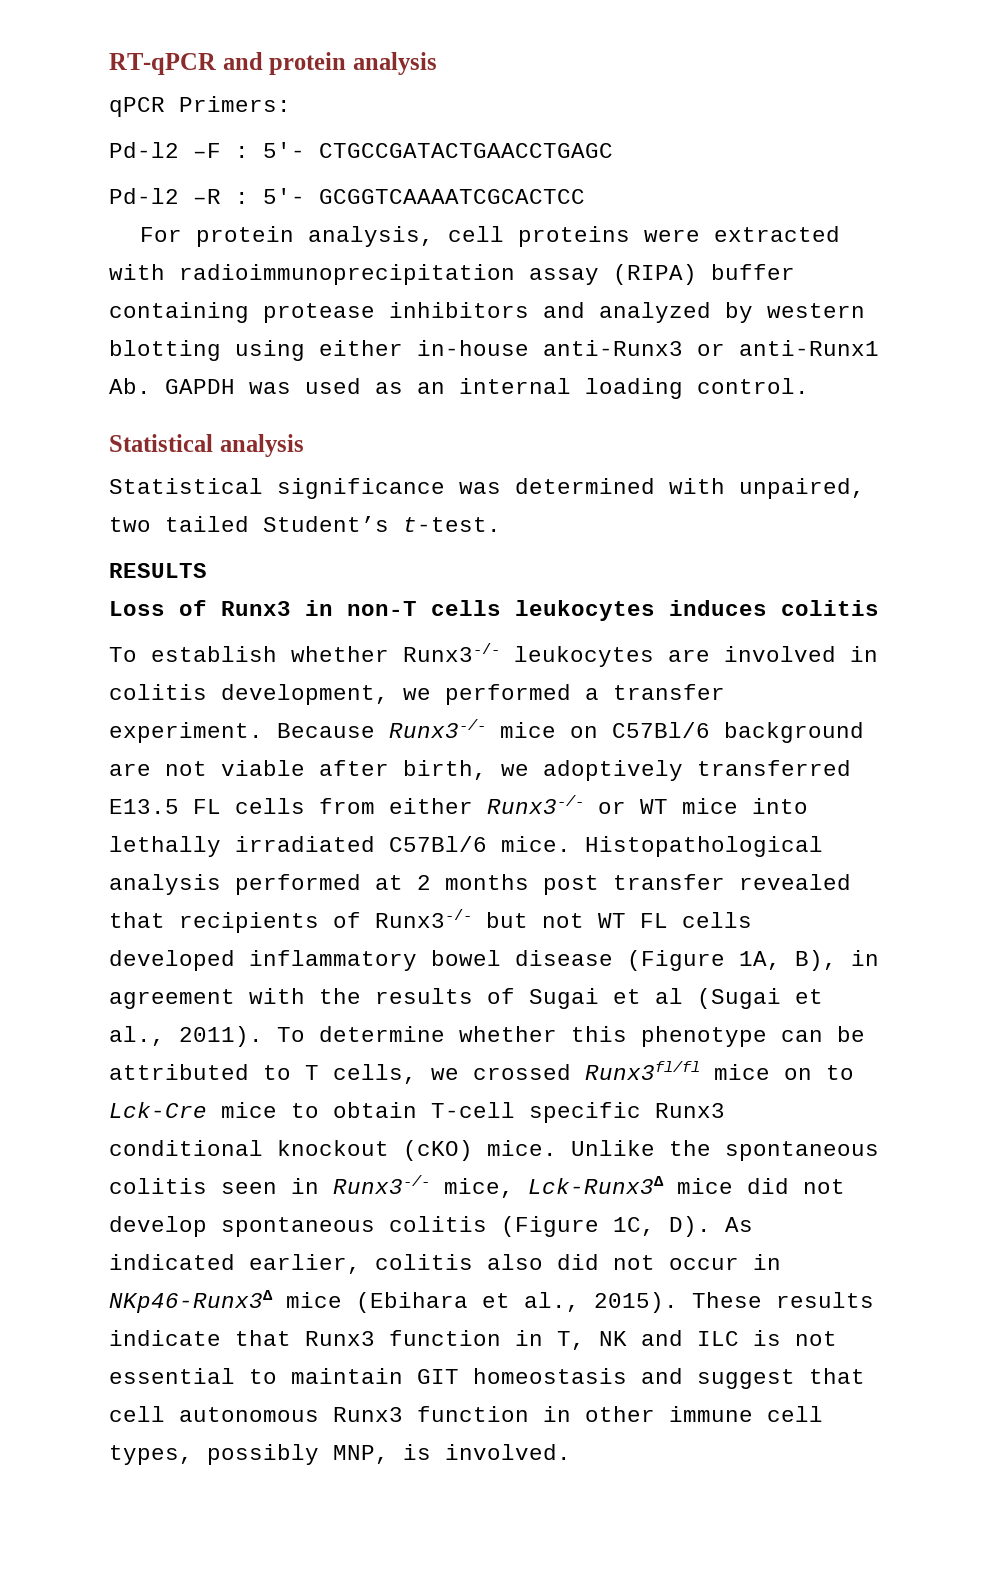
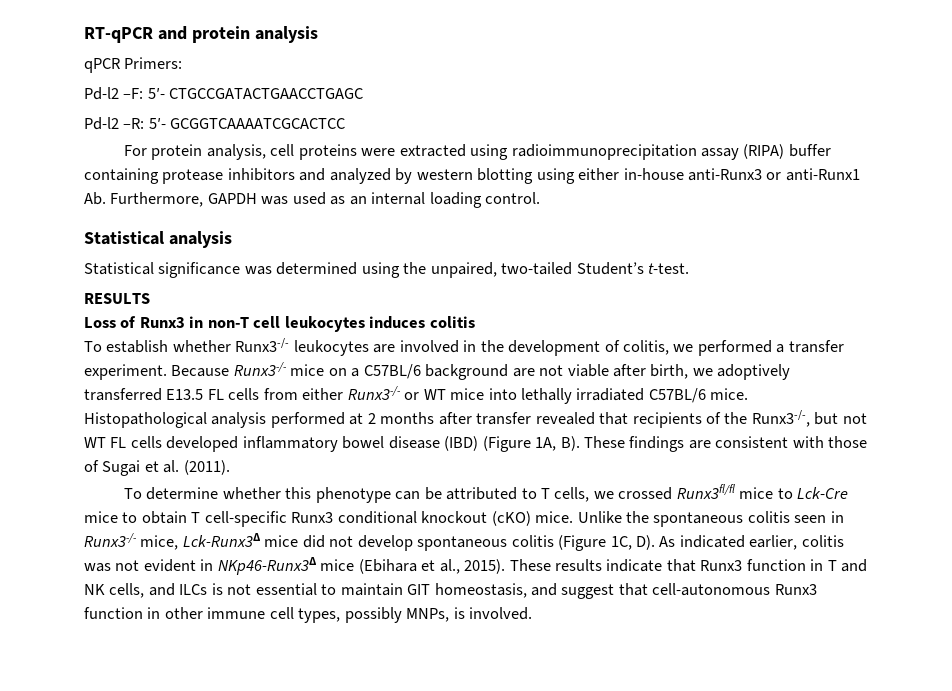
[193,143,249,158] –F : -> [123,88,144,99] –F:
[193,189,249,204] –R : -> [123,118,145,129] –R:
[109,264,165,280] with -> [470,144,509,160] using
(151, 386) none -> [110,192,204,207] Furthermore,
[669,478,865,499] [109,516,249,532] with unpaired, two tailed -> [361,262,573,278] using the unpaired, two-tailed
[431,600,501,616] cells -> [253,316,281,328] cell
[109,684,389,705] colitis development, -> [480,340,670,356] the development of colitis,
[612,722,710,738] C57Bl/6 -> [351,364,421,379] a C57BL/6
[389,836,487,852] C57Bl/6 -> [648,388,706,403] C57BL/6
[543,875,599,895] post -> [438,412,472,425] after
[375,909,472,928] Runx3-/- -> [724,410,810,427] the Runx3-/-,
(613, 958) none -> [444,436,479,451] (IBD)
[795,950,879,971] [109,988,823,1009] [109,1026,263,1047] B), in agreement with the results of Sugai et al (Sugai et al., 2011). -> [560,436,868,452] [84,460,230,476] B). These findings are consistent with those of Sugai et al. (2011). //
[784,1068,812,1080] on -> (774, 493) none
[431,1102,641,1123] T-cell specific -> [191,511,287,527] T cell-specific
[487,1254,739,1270] also did not occur -> [84,559,196,572] was not evident
[557,1330,739,1350] T, NK and ILC -> [827,559,868,572] [84,583,208,598] T and NK cells, and ILCs
[473,1368,627,1384] homeostasis -> [434,583,527,598] homeostasis,
[109,1406,319,1422] cell autonomous -> [652,583,771,596] cell-autonomous
[333,1445,389,1464] MNP, -> [406,608,450,622] MNPs,

